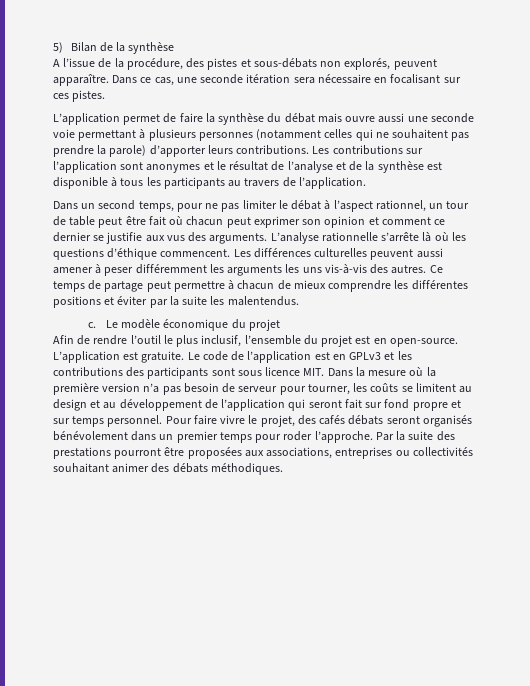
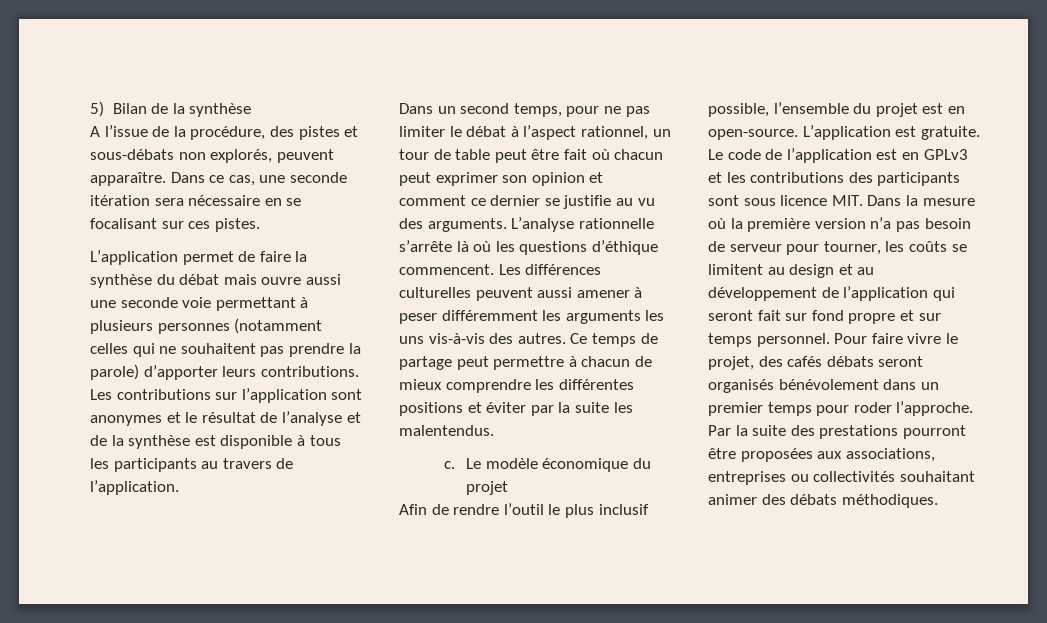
(388, 80) none -> [286,198,302,206] se
[145,235,185,242] aux vus -> [615,198,655,206] au vu
[201,335,242,347] inclusif, -> [598,504,649,515] [708,103,769,117] inclusif possible,

